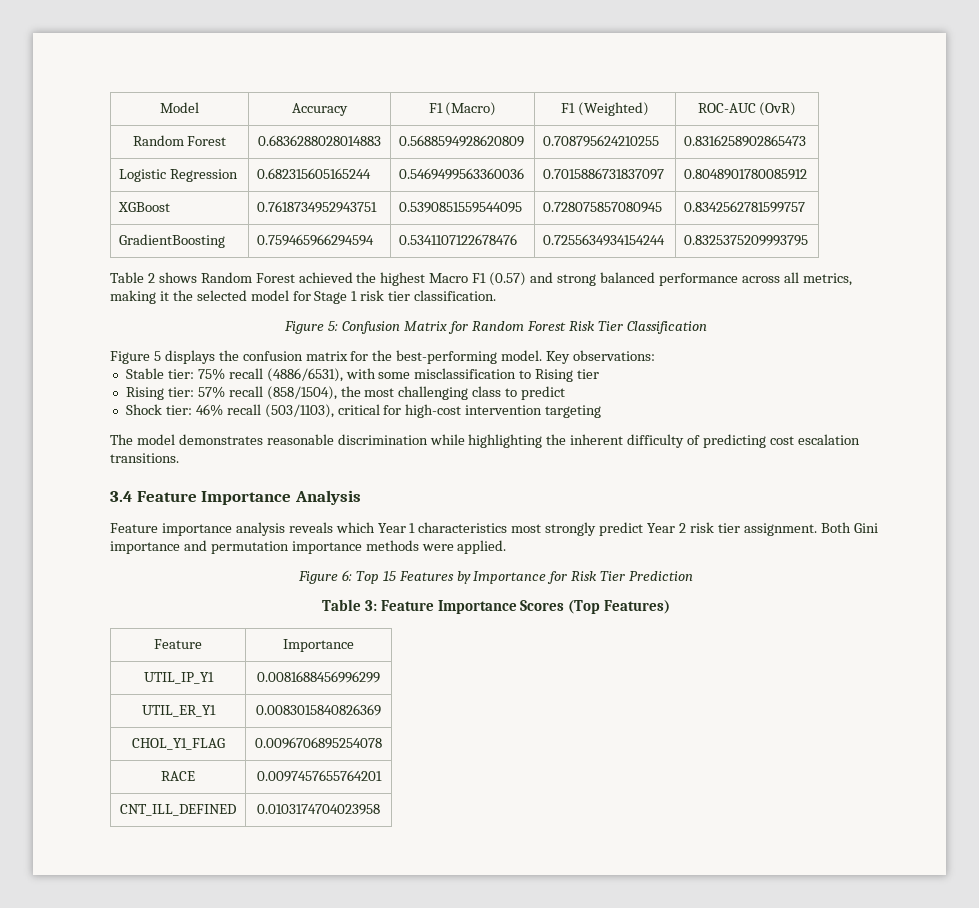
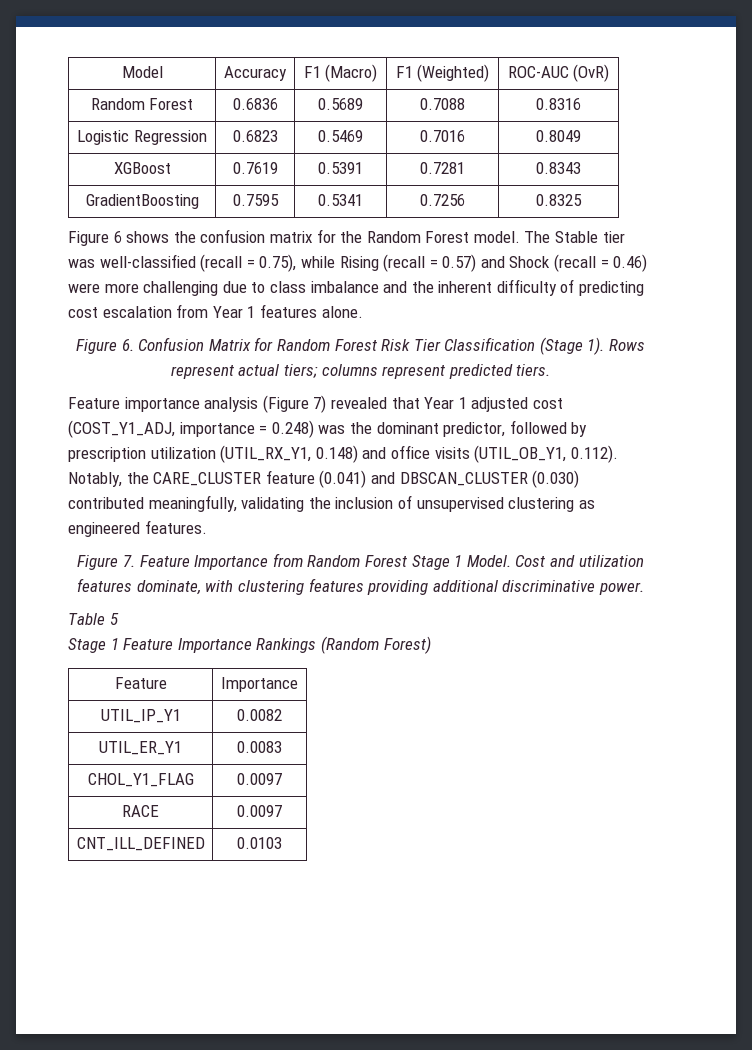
[258,135,381,146] [399,135,525,147] [543,135,660,147] [684,135,807,147] [119,169,239,182] [257,168,372,179] [399,168,525,180] [543,168,665,180] [684,169,808,180] [118,202,171,212] [257,201,378,213] [399,202,523,213] [543,202,663,213] [684,201,806,213] [119,234,226,248] [257,234,375,246] [399,234,518,245] [543,234,666,246] [684,235,809,246] [110,272,852,286] [110,290,497,304] [284,321,339,334] 0.6836288028014883 | 0.5688594928620809 | 0.708795624210255 | 0.8316258902865473 // Logistic Regression | 0.682315605165244 | 0.5469499563360036 | 0.7015886731837097 | 0.8048901780085912 // XGBoost | 0.7618734952943751 | 0.5390851559544095 | 0.728075857080945 | 0.8342562781599757 // GradientBoosting | 0.759465966294594 | 0.5341107122678476 | 0.7255634934154244 | 0.8325375209993795 // Table 2 shows Random Forest achieved the highest Macro F1 (0.57) and strong balanced performance across all metrics, making it the selected model for Stage 1 risk tier classification. // Figure 5: -> [232,98,278,110] [318,98,363,110] [420,98,465,110] [536,98,581,110] [77,130,207,145] [232,130,278,142] [318,130,363,142] [420,130,465,142] [536,130,581,142] [113,162,171,174] [232,162,278,174] [318,162,363,174] [420,162,465,174] [536,162,581,174] [85,194,199,209] [232,194,279,206] [318,194,363,206] [420,194,465,206] [536,194,582,206] [68,229,625,246] [68,254,648,272] [68,279,645,296] [68,304,363,318] [75,339,134,354] 0.6836 | 0.5689 | 0.7088 | 0.8316 // Logistic Regression | 0.6823 | 0.5469 | 0.7016 | 0.8049 // XGBoost | 0.7619 | 0.5391 | 0.7281 | 0.8343 // GradientBoosting | 0.7595 | 0.5341 | 0.7256 | 0.8325 // Figure 6 shows the confusion matrix for the Random Forest model. The Stable tier was well-classified (recall = 0.75), while Rising (recall = 0.57) and Shock (recall = 0.46) were more challenging due to class imbalance and the inherent difficulty of predicting cost escalation from Year 1 features alone. // Figure 6.
[110,350,656,364] [125,368,600,382] [125,386,566,400] [125,404,602,418] [110,434,860,448] [110,453,179,463] [110,490,361,505] [110,522,878,536] [110,540,507,554] [297,570,694,584] [321,599,671,614] // Figure 5 displays the confusion matrix for the best-performing model. Key observations: // Stable tier: 75% recall (4886/6531), with some misclassification to Rising tier // Rising tier: 57% recall (858/1504), the most challenging class to predict // Shock tier: 46% recall (503/1103), critical for high-cost intervention targeting // The model demonstrates reasonable discrimination while highlighting the inherent difficulty of predicting cost escalation transitions. // 3.4 Feature Importance Analysis // Feature importance analysis reveals which Year 1 characteristics most strongly predict Year 2 risk tier assignment. Both Gini importance and permutation importance methods were applied. // Figure 6: Top 15 Features by Importance for Risk Tier Prediction // Table 3: Feature Importance Scores (Top Features) -> [539,337,646,355] [170,364,551,379] [68,395,563,413] [68,420,588,438] [68,445,618,463] [68,470,580,488] [68,495,595,512] [68,520,207,537] [77,553,644,570] [77,578,644,595] [68,613,119,625] [68,636,431,654] (Stage 1). Rows represent actual tiers; columns represent predicted tiers. // Feature importance analysis (Figure 7) revealed that Year 1 adjusted cost (COST_Y1_ADJ, importance = 0.248) was the dominant predictor, followed by prescription utilization (UTIL_RX_Y1, 0.148) and office visits (UTIL_OB_Y1, 0.112). Notably, the CARE_CLUSTER feature (0.041) and DBSCAN_CLUSTER (0.030) contributed meaningfully, validating the inclusion of unsupervised clustering as engineered features. // Figure 7. Feature Importance from Random Forest Stage 1 Model. Cost and utilization features dominate, with clustering features providing additional discriminative power. // Table 5 // Stage 1 Feature Importance Rankings (Random Forest)
[257,671,380,683] 0.0081688456996299 -> [237,709,282,721] 0.0082
[256,704,381,716] 0.0083015840826369 -> [237,741,282,753] 0.0083
[255,737,382,749] 0.0096706895254078 -> [237,773,282,785] 0.0097
[256,770,382,782] 0.0097457655764201 -> [237,805,282,817] 0.0097
[257,804,380,815] 0.0103174704023958 -> [237,837,282,849] 0.0103

